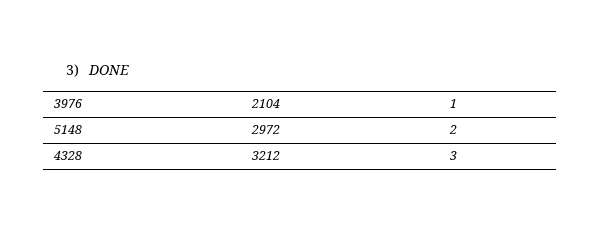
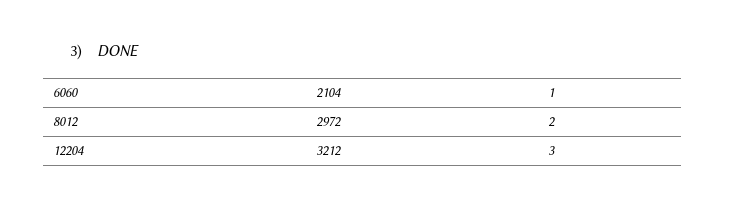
[52,99,82,108] 3976 -> [52,88,78,97] 6060
[53,125,82,134] 5148 -> [52,117,78,127] 8012
[52,151,82,160] 4328 -> [52,146,84,156] 12204

